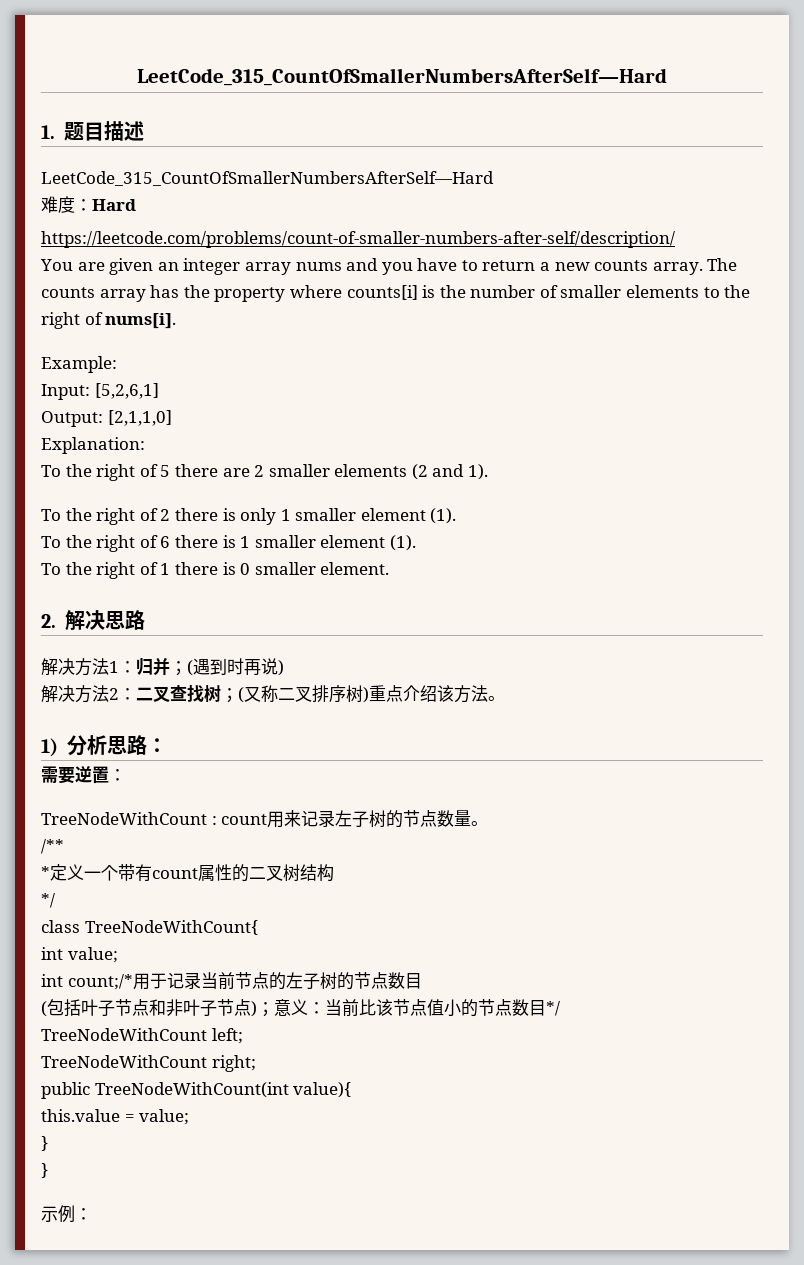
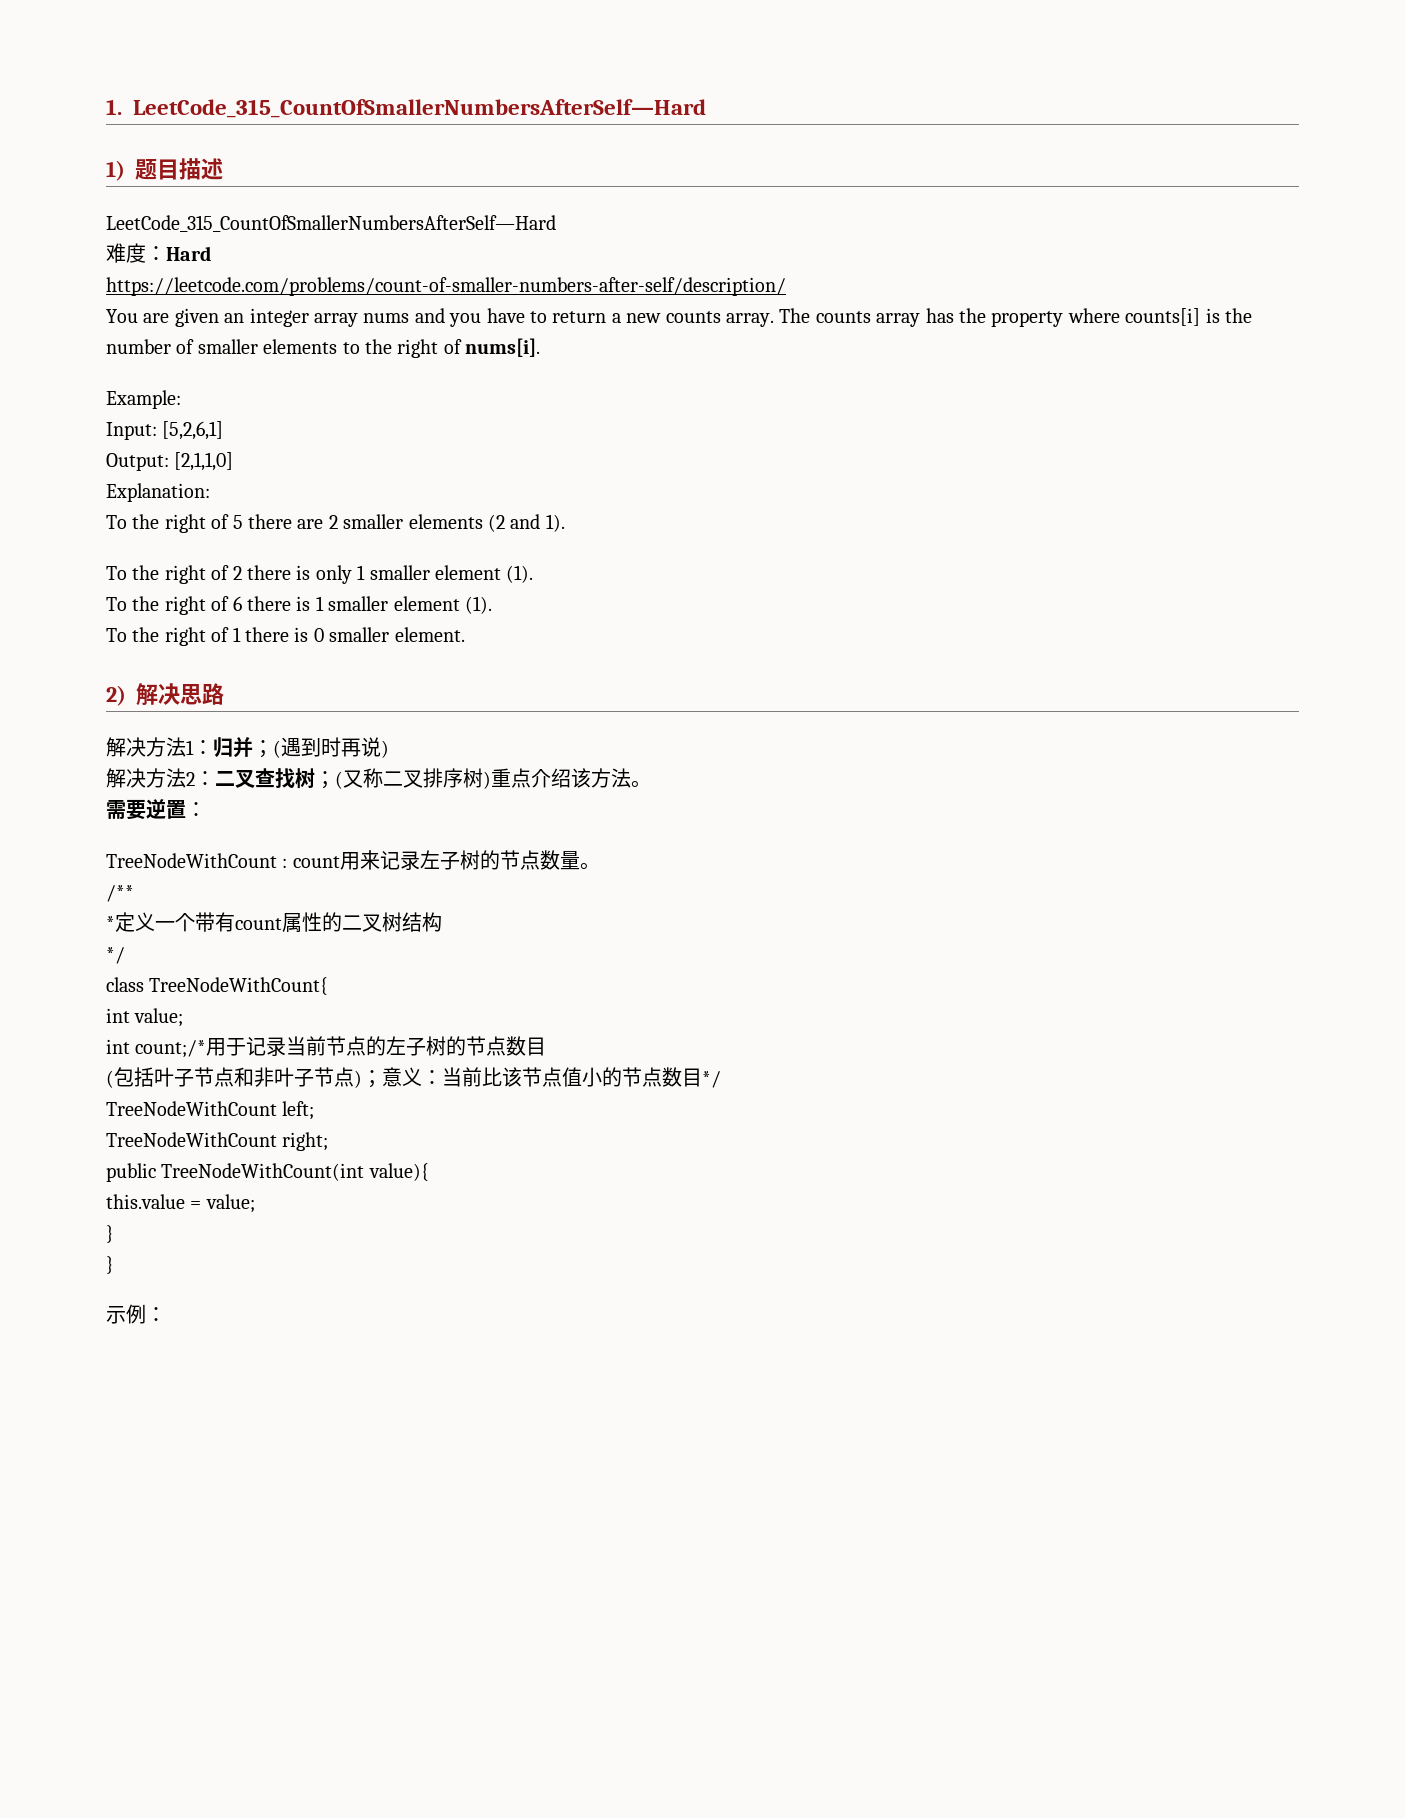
[137,68,667,86] [41,125,55,139] LeetCode_315_CountOfSmallerNumbersAfterSelf—Hard // 1. -> [106,99,706,118] [106,160,125,181] 1. LeetCode_315_CountOfSmallerNumbersAfterSelf—Hard // 1)
[41,614,56,628] 2. -> [106,685,126,706] 2)
[41,735,167,757] // 1)分析思路： -> (651, 784) none

